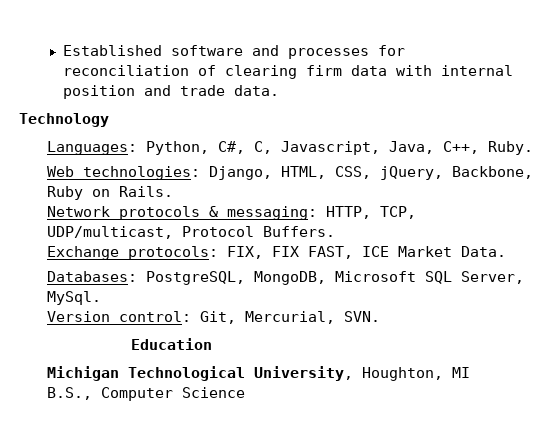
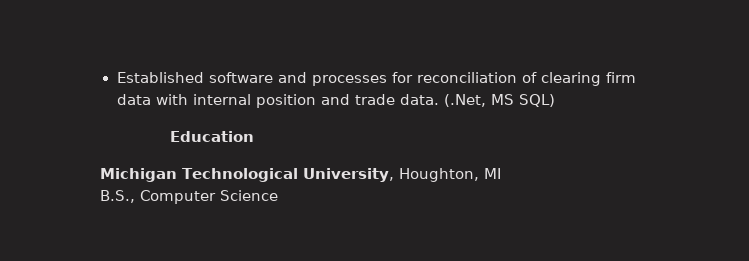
[19,113,109,127] [46,141,533,155] [46,166,533,180] [46,186,173,200] [46,206,416,220] [46,226,335,239] [46,246,506,260] [46,271,524,285] [46,291,101,305] [46,311,380,324] // Technology // Languages: Python, C#, C, Javascript, Java, C++, Ruby. // Web technologies: Django, HTML, CSS, jQuery, Backbone, Ruby on Rails. // Network protocols & messaging: HTTP, TCP, UDP/multicast, Protocol Buffers. // Exchange protocols: FIX, FIX FAST, ICE Market Data. // Databases: PostgreSQL, MongoDB, Microsoft SQL Server, MySql. // Version control: Git, Mercurial, SVN. -> [443,94,555,107] (.Net, MS SQL)

